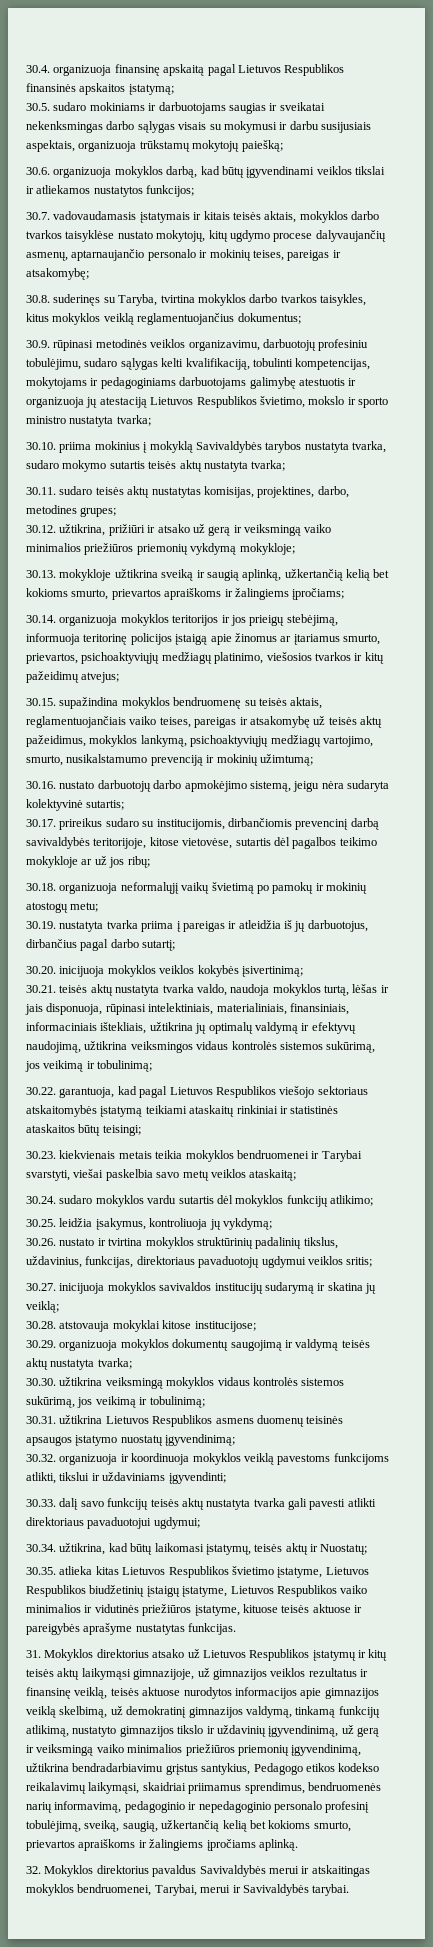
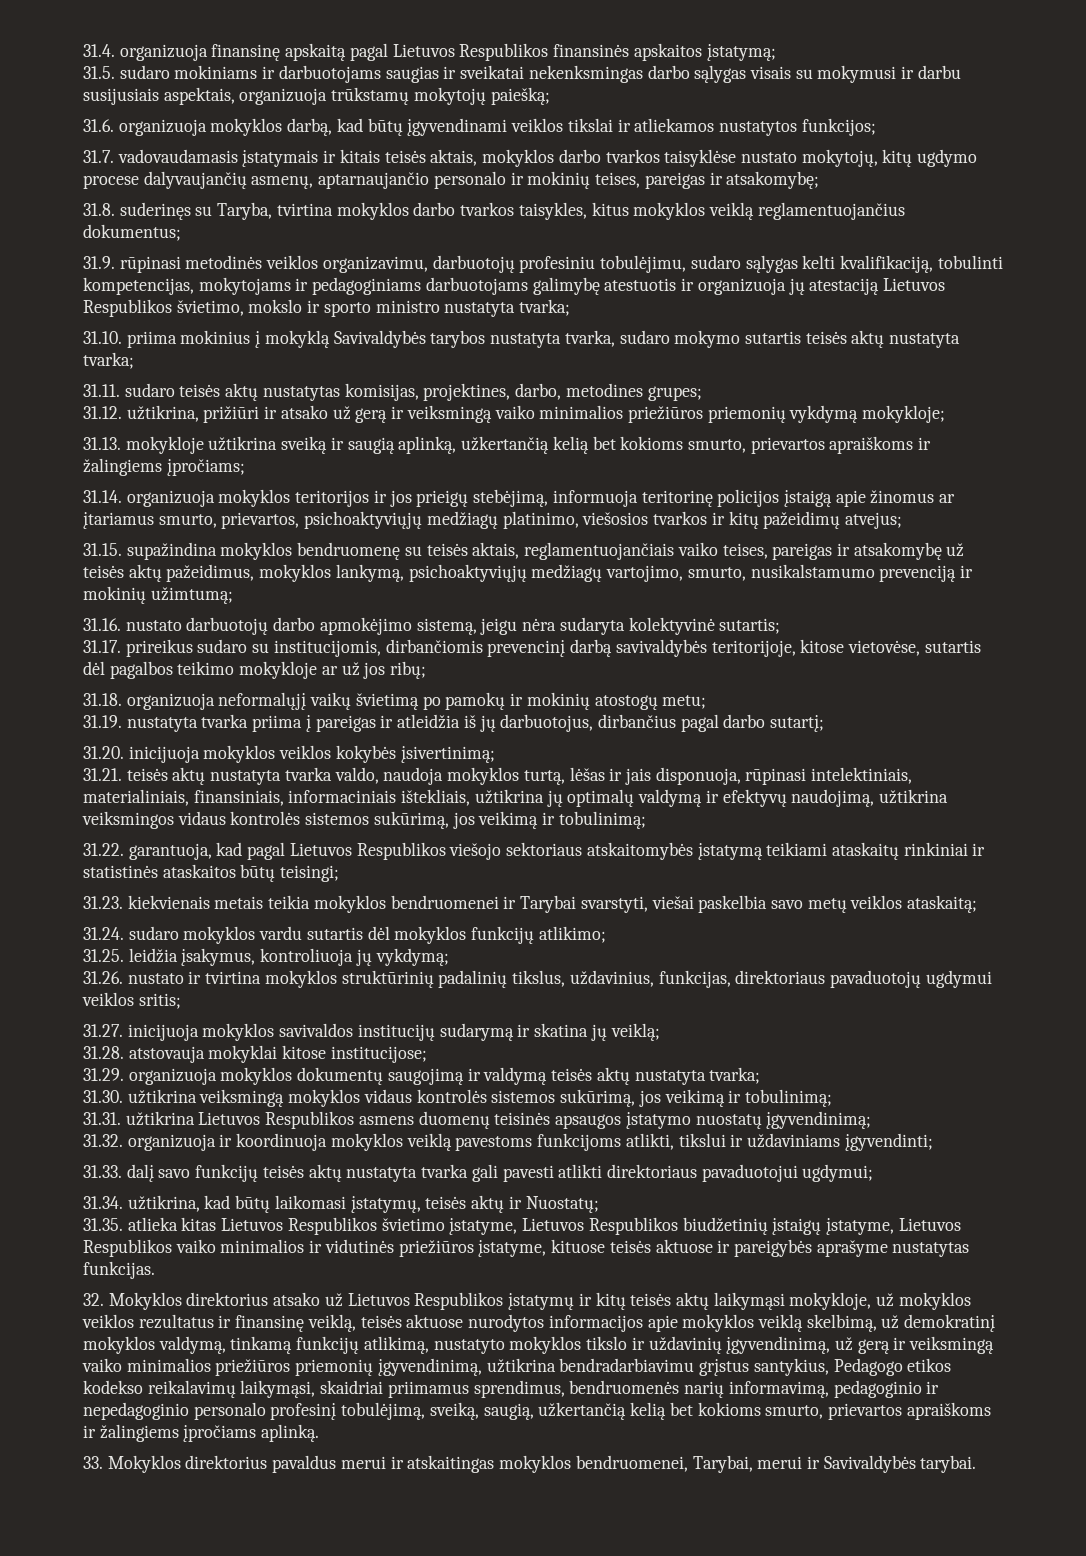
[26,65,50,73] 30.4. -> [83,44,115,57] 31.4.
[26,103,50,111] 30.5. -> [83,66,115,79] 31.5.
[26,167,50,175] 30.6. -> [83,119,114,132] 31.6.
[26,212,50,220] 30.7. -> [83,150,114,163] 31.7.
[26,295,50,303] 30.8. -> [83,203,115,216] 31.8.
[26,340,50,348] 30.9. -> [83,256,115,269] 31.9.
[26,442,56,450] 30.10. -> [83,331,122,344] 31.10.
[26,487,56,495] 30.11. -> [83,384,120,397] 31.11.
[26,525,56,533] 30.12. -> [83,406,122,419] 31.12.
[26,570,56,578] 30.13. -> [83,437,121,450] 31.13.
[26,615,56,623] 30.14. -> [83,490,122,503] 31.14.
[26,698,56,706] 30.15. -> [83,543,122,556] 31.15.
[26,781,56,789] 30.16. -> [83,618,121,631] 31.16.
[26,819,56,827] 30.17. -> [83,640,121,653] 31.17.
[26,883,56,891] 30.18. -> [83,693,122,706] 31.18.
[26,921,56,929] 30.19. -> [83,715,122,728] 31.19.
[26,966,56,974] 30.20. -> [83,746,124,759] 31.20.
[26,985,56,993] 30.21. -> [83,768,122,781] 31.21.
[26,1087,56,1095] 30.22. -> [83,843,124,856] 31.22.
[26,1151,56,1159] 30.23. -> [83,896,123,909] 31.23.
[26,1196,56,1204] 30.24. -> [83,927,124,940] 31.24.
[26,1219,56,1227] 30.25. -> [83,949,124,962] 31.25.
[26,1238,56,1246] 30.26. -> [83,971,123,984] 31.26.
[26,1283,56,1291] 30.27. -> [83,1024,123,1037] 31.27.
[26,1321,56,1329] 30.28. -> [83,1046,124,1059] 31.28.
[26,1340,56,1348] 30.29. -> [83,1068,124,1081] 31.29.
[26,1378,56,1386] 30.30. -> [83,1090,123,1103] 31.30.
[26,1416,56,1424] 30.31. -> [83,1112,121,1125] 31.31.
[26,1454,56,1462] 30.32. -> [83,1134,123,1147] 31.32.
[26,1499,56,1507] 30.33. -> [83,1165,122,1178] 31.33.
[26,1544,56,1552] 30.34. -> [83,1196,123,1209] 31.34.
[26,1567,56,1575] 30.35. -> [83,1218,123,1231] 31.35.
[26,1650,41,1658] 31. -> [83,1293,104,1306] 32.
[133,1668,267,1680] gimnazijoje, už gimnazijos -> [789,1292,971,1310] mokykloje, už mokyklos
[324,1688,379,1699] gimnazijos -> [682,1314,755,1332] mokyklos
[188,1707,243,1718] gimnazijos -> [83,1336,155,1354] mokyklos
[119,1726,174,1737] gimnazijos -> [509,1336,582,1354] mokyklos
[26,1866,41,1874] 32. -> [83,1456,103,1469] 33.
[199,1865,266,1877] Savivaldybės -> (337, 1464) none

